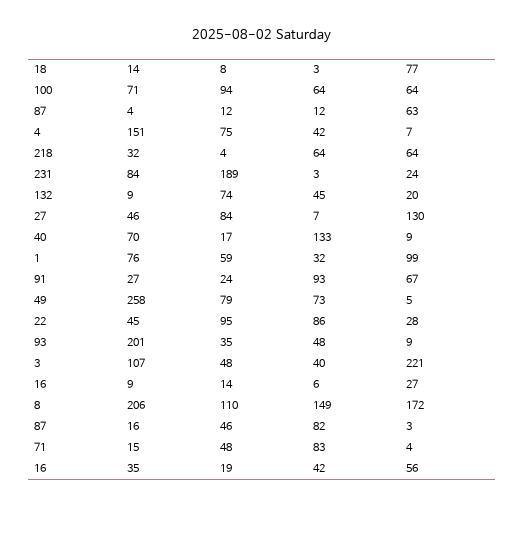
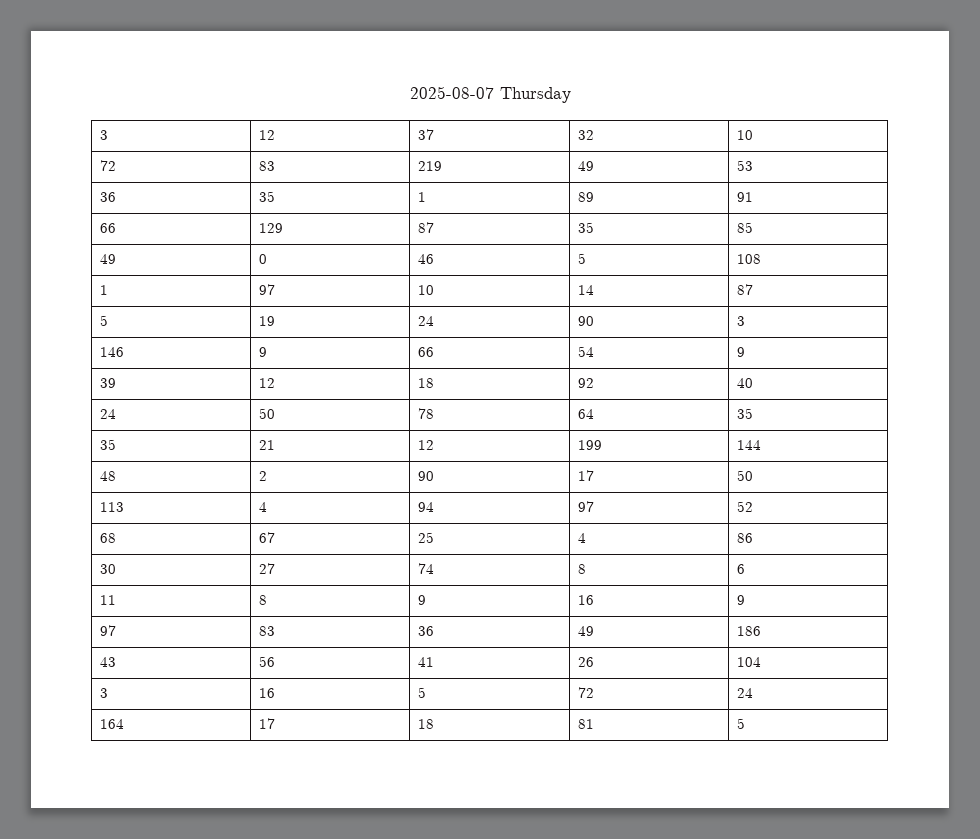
[192,29,331,43] [34,65,47,73] [127,65,141,73] [220,65,227,73] [313,65,320,73] [406,64,419,73] [34,86,53,94] [127,85,140,94] [220,86,234,94] [313,86,327,94] [406,86,420,94] [34,106,47,115] [127,107,135,115] [220,107,233,115] [313,107,326,115] [406,107,419,115] [34,128,42,136] [127,128,146,136] [220,127,233,136] [313,128,326,136] [406,127,413,136] [34,149,53,157] [127,149,140,157] [220,149,228,157] [313,149,327,157] [406,149,420,157] [34,170,53,178] [127,170,141,178] [220,170,239,178] [313,170,320,178] [406,170,420,178] [34,191,53,199] [127,191,134,199] [220,190,234,199] [313,191,326,199] [406,191,419,199] [34,211,47,220] [127,212,140,220] [220,212,234,220] [313,211,320,220] [406,212,425,220] [34,233,47,241] [127,232,140,241] [220,232,233,241] [313,233,332,241] [406,233,413,241] [34,254,41,262] [127,253,140,262] [220,254,233,262] [313,254,326,262] [406,254,419,262] [34,275,47,283] [127,274,140,283] [220,275,234,283] [313,275,326,283] [406,274,419,283] [34,296,47,304] [127,296,146,304] [220,295,233,304] [313,295,326,304] [406,296,413,304] [34,317,47,325] [127,317,140,325] [220,317,233,325] [313,317,326,325] [406,317,419,325] [34,338,47,346] [127,338,146,346] [220,338,233,346] [313,338,326,346] [406,338,413,346] [34,359,41,367] [127,358,146,367] [220,359,233,367] [313,359,326,367] [406,359,425,367] [34,380,47,388] [127,380,134,388] [220,380,234,388] [313,380,320,388] [406,379,419,388] [34,401,41,409] [127,401,146,409] [220,401,239,409] [313,401,332,409] [406,400,425,409] [34,421,47,430] [127,422,140,430] [220,422,233,430] [313,422,326,430] [406,422,413,430] [34,442,47,451] [127,443,140,451] [220,443,233,451] [313,443,326,451] [406,443,414,451] [34,464,47,472] [127,464,140,472] [220,464,233,472] [313,464,326,472] [406,464,419,472] 2025-08-02 Saturday // 18 | 14 | 8 | 3 | 77 // 100 | 71 | 94 | 64 | 64 // 87 | 4 | 12 | 12 | 63 // 4 | 151 | 75 | 42 | 7 // 218 | 32 | 4 | 64 | 64 // 231 | 84 | 189 | 3 | 24 // 132 | 9 | 74 | 45 | 20 // 27 | 46 | 84 | 7 | 130 // 40 | 70 | 17 | 133 | 9 // 1 | 76 | 59 | 32 | 99 // 91 | 27 | 24 | 93 | 67 // 49 | 258 | 79 | 73 | 5 // 22 | 45 | 95 | 86 | 28 // 93 | 201 | 35 | 48 | 9 // 3 | 107 | 48 | 40 | 221 // 16 | 9 | 14 | 6 | 27 // 8 | 206 | 110 | 149 | 172 // 87 | 16 | 46 | 82 | 3 // 71 | 15 | 48 | 83 | 4 // 16 | 35 | 19 | 42 | 56 -> [409,86,571,103] [100,130,109,140] [259,130,276,140] [418,129,435,140] [578,130,595,140] [737,130,754,140] [100,160,117,171] [259,161,276,171] [418,161,443,171] [578,161,595,171] [737,160,754,171] [100,192,117,202] [259,191,276,202] [418,192,427,202] [578,192,595,202] [737,192,754,202] [100,223,117,233] [259,223,284,233] [418,222,435,233] [578,222,595,233] [737,222,754,233] [100,254,117,264] [259,254,268,264] [418,254,435,264] [578,253,587,264] [737,254,762,264] [100,285,109,295] [259,284,276,295] [418,285,435,295] [578,285,595,295] [737,284,754,295] [100,315,109,326] [259,316,276,326] [418,316,435,326] [578,316,595,326] [737,316,746,326] [100,347,125,357] [259,347,268,357] [418,347,435,357] [578,346,595,357] [737,347,746,357] [100,378,117,388] [259,378,276,388] [418,378,435,388] [578,378,595,388] [737,378,754,388] [100,409,117,419] [259,408,276,419] [418,408,435,419] [578,409,595,419] [737,408,754,419] [100,439,117,450] [259,440,276,450] [418,440,435,450] [578,440,603,450] [737,440,762,450] [100,471,117,481] [259,471,268,481] [418,471,435,481] [578,470,595,481] [737,470,754,481] [100,502,125,512] [259,502,268,512] [418,502,435,512] [578,501,595,512] [737,501,754,512] [100,533,117,543] [259,532,276,543] [418,532,435,543] [578,533,587,543] [737,533,754,543] [100,564,117,574] [259,563,276,574] [418,563,435,574] [578,564,587,574] [737,564,746,574] [100,595,117,605] [259,595,268,605] [418,595,427,605] [578,595,595,605] [737,595,746,605] [100,625,117,636] [259,626,276,636] [418,626,435,636] [578,626,595,636] [737,626,762,636] [100,657,117,667] [259,656,276,667] [418,657,435,667] [578,657,595,667] [737,657,762,667] [100,688,109,698] [259,688,276,698] [418,687,427,698] [578,687,595,698] [737,688,754,698] [100,719,125,729] [259,718,276,729] [418,719,435,729] [578,719,595,729] [737,718,746,729] 2025-08-07 Thursday // 3 | 12 | 37 | 32 | 10 // 72 | 83 | 219 | 49 | 53 // 36 | 35 | 1 | 89 | 91 // 66 | 129 | 87 | 35 | 85 // 49 | 0 | 46 | 5 | 108 // 1 | 97 | 10 | 14 | 87 // 5 | 19 | 24 | 90 | 3 // 146 | 9 | 66 | 54 | 9 // 39 | 12 | 18 | 92 | 40 // 24 | 50 | 78 | 64 | 35 // 35 | 21 | 12 | 199 | 144 // 48 | 2 | 90 | 17 | 50 // 113 | 4 | 94 | 97 | 52 // 68 | 67 | 25 | 4 | 86 // 30 | 27 | 74 | 8 | 6 // 11 | 8 | 9 | 16 | 9 // 97 | 83 | 36 | 49 | 186 // 43 | 56 | 41 | 26 | 104 // 3 | 16 | 5 | 72 | 24 // 164 | 17 | 18 | 81 | 5

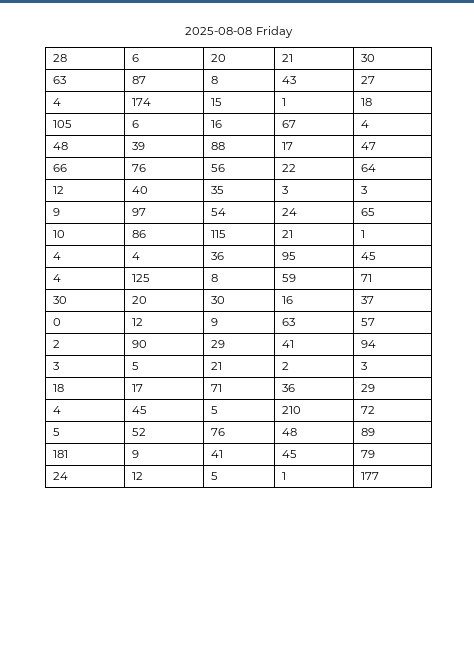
[409,86,571,103] [100,130,109,140] [259,130,276,140] [418,129,435,140] [578,130,595,140] [737,130,754,140] [100,160,117,171] [259,161,276,171] [418,161,443,171] [578,161,595,171] [737,160,754,171] [100,192,117,202] [259,191,276,202] [418,192,427,202] [578,192,595,202] [737,192,754,202] [100,223,117,233] [259,223,284,233] [418,222,435,233] [578,222,595,233] [737,222,754,233] [100,254,117,264] [259,254,268,264] [418,254,435,264] [578,253,587,264] [737,254,762,264] [100,285,109,295] [259,284,276,295] [418,285,435,295] [578,285,595,295] [737,284,754,295] [100,315,109,326] [259,316,276,326] [418,316,435,326] [578,316,595,326] [737,316,746,326] [100,347,125,357] [259,347,268,357] [418,347,435,357] [578,346,595,357] [737,347,746,357] [100,378,117,388] [259,378,276,388] [418,378,435,388] [578,378,595,388] [737,378,754,388] [100,409,117,419] [259,408,276,419] [418,408,435,419] [578,409,595,419] [737,408,754,419] [100,439,117,450] [259,440,276,450] [418,440,435,450] [578,440,603,450] [737,440,762,450] [100,471,117,481] [259,471,268,481] [418,471,435,481] [578,470,595,481] [737,470,754,481] [100,502,125,512] [259,502,268,512] [418,502,435,512] [578,501,595,512] [737,501,754,512] [100,533,117,543] [259,532,276,543] [418,532,435,543] [578,533,587,543] [737,533,754,543] [100,564,117,574] [259,563,276,574] [418,563,435,574] [578,564,587,574] [737,564,746,574] [100,595,117,605] [259,595,268,605] [418,595,427,605] [578,595,595,605] [737,595,746,605] [100,625,117,636] [259,626,276,636] [418,626,435,636] [578,626,595,636] [737,626,762,636] [100,657,117,667] [259,656,276,667] [418,657,435,667] [578,657,595,667] [737,657,762,667] [100,688,109,698] [259,688,276,698] [418,687,427,698] [578,687,595,698] [737,688,754,698] [100,719,125,729] [259,718,276,729] [418,719,435,729] [578,719,595,729] [737,718,746,729] 2025-08-07 Thursday // 3 | 12 | 37 | 32 | 10 // 72 | 83 | 219 | 49 | 53 // 36 | 35 | 1 | 89 | 91 // 66 | 129 | 87 | 35 | 85 // 49 | 0 | 46 | 5 | 108 // 1 | 97 | 10 | 14 | 87 // 5 | 19 | 24 | 90 | 3 // 146 | 9 | 66 | 54 | 9 // 39 | 12 | 18 | 92 | 40 // 24 | 50 | 78 | 64 | 35 // 35 | 21 | 12 | 199 | 144 // 48 | 2 | 90 | 17 | 50 // 113 | 4 | 94 | 97 | 52 // 68 | 67 | 25 | 4 | 86 // 30 | 27 | 74 | 8 | 6 // 11 | 8 | 9 | 16 | 9 // 97 | 83 | 36 | 49 | 186 // 43 | 56 | 41 | 26 | 104 // 3 | 16 | 5 | 72 | 24 // 164 | 17 | 18 | 81 | 5 -> [185,26,293,38] [52,54,67,62] [131,54,139,62] [210,54,226,62] [281,54,293,62] [360,54,375,62] [52,76,66,84] [131,76,146,84] [210,76,218,84] [281,76,296,84] [360,76,375,84] [52,98,61,106] [131,98,151,106] [210,98,222,106] [281,98,286,106] [360,98,372,106] [52,120,72,128] [131,120,139,128] [210,120,222,128] [281,120,296,128] [360,120,369,128] [52,142,68,150] [131,142,145,150] [210,142,225,150] [281,142,293,150] [360,142,376,150] [52,164,67,172] [131,164,146,172] [210,164,225,172] [281,164,296,172] [360,164,376,172] [52,186,64,194] [131,186,148,194] [210,186,224,194] [281,186,288,194] [360,186,367,194] [52,208,60,216] [131,208,146,216] [210,208,226,216] [281,208,297,216] [360,208,375,216] [52,230,65,238] [131,230,146,238] [210,230,226,238] [281,230,293,238] [360,230,365,238] [52,252,61,260] [131,252,140,260] [210,252,224,260] [281,252,296,260] [360,252,376,260] [52,274,61,282] [131,274,150,282] [210,274,218,282] [281,274,296,282] [360,274,372,282] [52,296,67,304] [131,296,147,304] [210,296,225,304] [281,296,293,304] [360,296,374,304] [52,318,61,326] [131,318,143,326] [210,318,218,326] [281,318,295,326] [360,318,375,326] [52,340,60,348] [131,340,147,348] [210,340,225,348] [281,340,294,348] [360,340,376,348] [52,362,59,370] [131,362,139,370] [210,362,222,370] [281,362,289,370] [360,362,367,370] [52,384,64,392] [131,384,143,392] [210,384,222,392] [281,384,295,392] [360,384,375,392] [52,406,61,414] [131,406,147,414] [210,406,218,414] [281,406,301,414] [360,406,375,414] [52,428,60,436] [131,428,146,436] [210,428,225,436] [281,428,297,436] [360,428,375,436] [52,450,68,458] [131,450,139,458] [210,450,223,458] [281,450,297,458] [360,450,375,458] [52,472,68,480] [131,472,143,480] [210,472,218,480] [281,472,286,480] [360,472,379,480] 2025-08-08 Friday // 28 | 6 | 20 | 21 | 30 // 63 | 87 | 8 | 43 | 27 // 4 | 174 | 15 | 1 | 18 // 105 | 6 | 16 | 67 | 4 // 48 | 39 | 88 | 17 | 47 // 66 | 76 | 56 | 22 | 64 // 12 | 40 | 35 | 3 | 3 // 9 | 97 | 54 | 24 | 65 // 10 | 86 | 115 | 21 | 1 // 4 | 4 | 36 | 95 | 45 // 4 | 125 | 8 | 59 | 71 // 30 | 20 | 30 | 16 | 37 // 0 | 12 | 9 | 63 | 57 // 2 | 90 | 29 | 41 | 94 // 3 | 5 | 21 | 2 | 3 // 18 | 17 | 71 | 36 | 29 // 4 | 45 | 5 | 210 | 72 // 5 | 52 | 76 | 48 | 89 // 181 | 9 | 41 | 45 | 79 // 24 | 12 | 5 | 1 | 177

